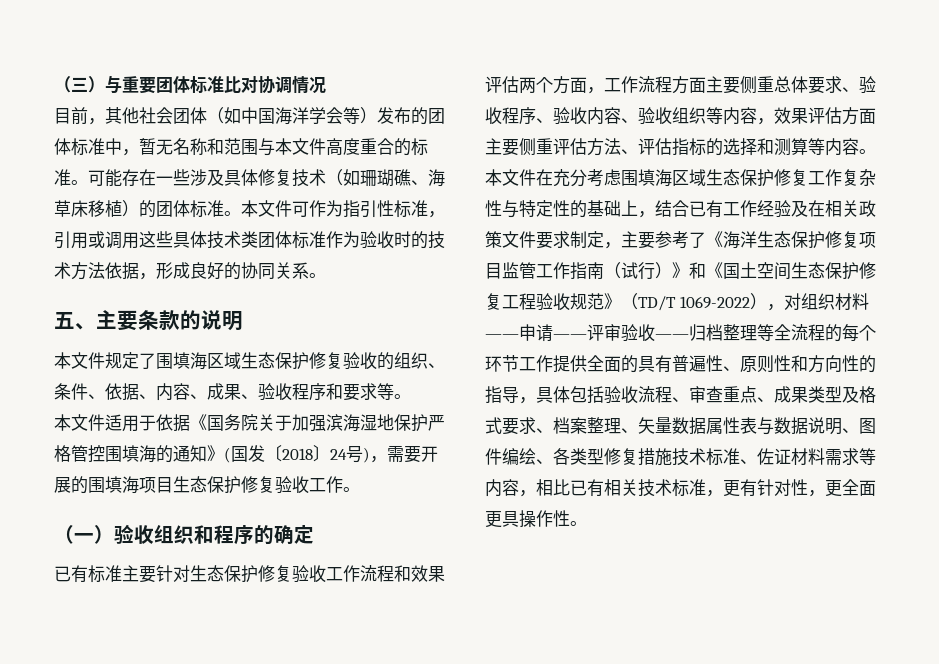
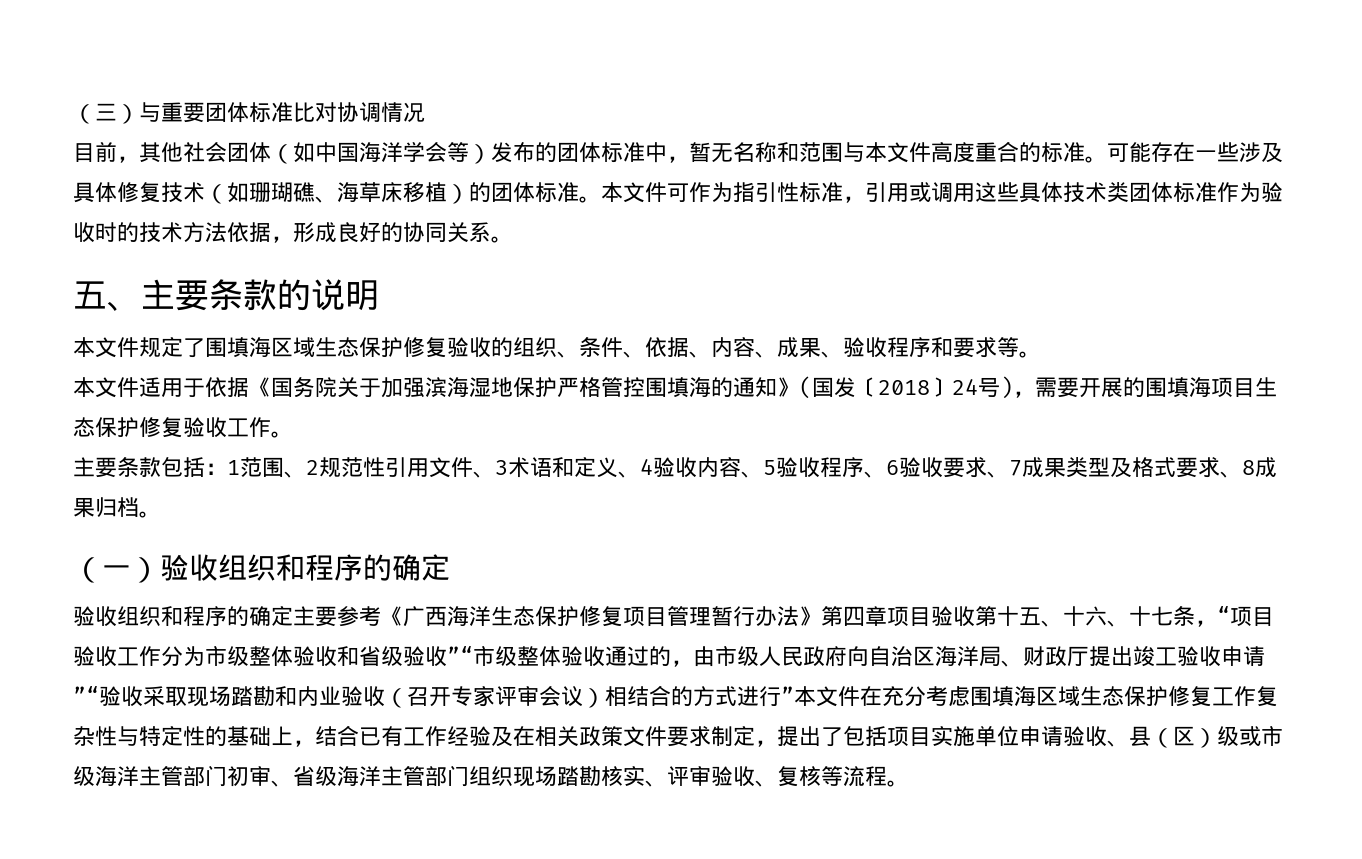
(360, 489) none -> [73,457,1277,478] [73,497,161,518] // 主要条款包括：1范围、2规范性引用文件、3术语和定义、4验收内容、5验收程序、6验收要求、7成果类型及格式要求、8成果归档。
[54,565,445,583] [485,76,876,94] [485,107,876,125] [485,138,876,156] 已有标准主要针对生态保护修复验收工作流程和效果评估两个方面，工作流程方面主要侧重总体要求、验收程序、验收内容、验收组织等内容，效果评估方面主要侧重评估方法、评估指标的选择和测算等内容。 -> [73,606,1274,627] [73,646,1265,667] [73,685,794,708] 验收组织和程序的确定主要参考《广西海洋生态保护修复项目管理暂行办法》第四章项目验收第十五、十六、十七条，“项目验收工作分为市级整体验收和省级验收”“市级整体验收通过的，由市级人民政府向自治区海洋局、财政厅提出竣工验收申请”“验收采取现场踏勘和内业验收（召开专家评审会议）相结合的方式进行”
[621,231,876,249] [485,262,876,280] [485,293,869,311] [485,324,876,342] [485,355,876,373] [485,386,876,404] [485,417,876,435] [485,448,876,466] [485,479,876,497] [485,510,570,528] 主要参考了《海洋生态保护修复项目监管工作指南（试行）》和《国土空间生态保护修复工程验收规范》（TD/T 1069-2022），对组织材料——申请——评审验收——归档整理等全流程的每个环节工作提供全面的具有普遍性、原则性和方向性的指导，具体包括验收流程、审查重点、成果类型及格式要求、档案整理、矢量数据属性表与数据说明、图件编绘、各类型修复措施技术标准、佐证材料需求等内容，相比已有相关技术标准，更有针对性，更全面更具操作性 -> [777,726,1283,748] [73,765,887,787] 提出了包括项目实施单位申请验收、县（区）级或市级海洋主管部门初审、省级海洋主管部门组织现场踏勘核实、评审验收、复核等流程

